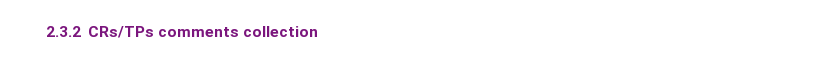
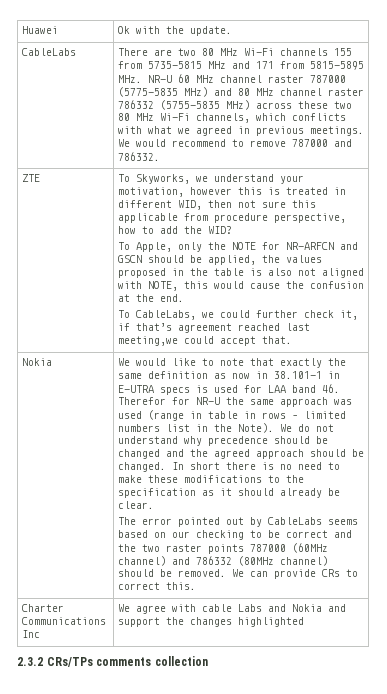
(46, 31) none -> [21,26,58,34] [117,26,232,36] [21,48,76,56] [117,48,352,56] [117,61,364,70] [117,74,346,83] [117,87,364,97] [117,100,352,110] [117,113,346,123] [117,126,364,136] [117,139,352,147] [117,152,160,161] [21,174,40,182] [117,174,304,184] [117,187,346,197] [117,200,316,210] [117,213,346,223] [117,226,232,234] [117,242,358,252] [117,255,322,265] [117,268,364,278] [117,281,364,291] [117,294,184,302] [117,310,358,320] [117,323,310,333] [117,336,292,346] [21,358,52,366] [117,358,346,368] [117,371,340,379] [117,384,340,395] [117,397,352,407] [117,410,346,421] [117,423,334,433] [117,436,328,446] [117,449,364,459] [117,462,340,472] [117,475,304,483] [117,488,340,498] [117,501,154,509] [117,517,358,527] [117,530,352,540] [117,543,328,554] [117,556,328,566] [117,569,358,579] [117,582,196,590] [21,604,64,612] [21,617,106,625] [21,630,40,638] [117,604,346,614] [117,617,304,627] Huawei | Ok with the update. // CableLabs | There are two 80 MHz Wi-Fi channels 155 from 5735-5815 MHz and 171 from 5815-5895 MHz. NR-U 60 MHz channel raster 787000 (5775-5835 MHz) and 80 MHz channel raster 786332 (5755-5835 MHz) across these two 80 MHz Wi-Fi channels, which conflicts with what we agreed in previous meetings. We would recommend to remove 787000 and 786332. // ZTE | To Skyworks, we understand your motivation, however this is treated in different WID, then not sure this applicable from procedure perspective, how to add the WID? // To Apple, only the NOTE for NR-ARFCN and GSCN should be applied, the values proposed in the table is also not aligned with NOTE, this would cause the confusion at the end. // To CableLabs, we could further check it, if that’s agreement reached last meeting,we could accept that. // Nokia | We would like to note that exactly the same definition as now in 38.101-1 in E-UTRA specs is used for LAA band 46. Therefor for NR-U the same approach was used (range in table in rows – limited numbers list in the Note). We do not understand why precedence should be changed and the agreed approach should be changed. In short there is no need to make these modifications to the specification as it should already be clear. // The error pointed out by CableLabs seems based on our checking to be correct and the two raster points 787000 (60MHz channel) and 786332 (80MHz channel) should be removed. We can provide CRs to correct this. // Charter Communications Inc | We agree with cable Labs and Nokia and support the changes highlighted //

